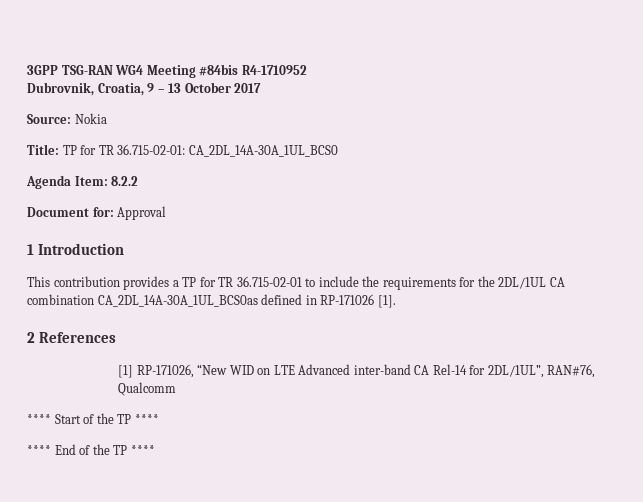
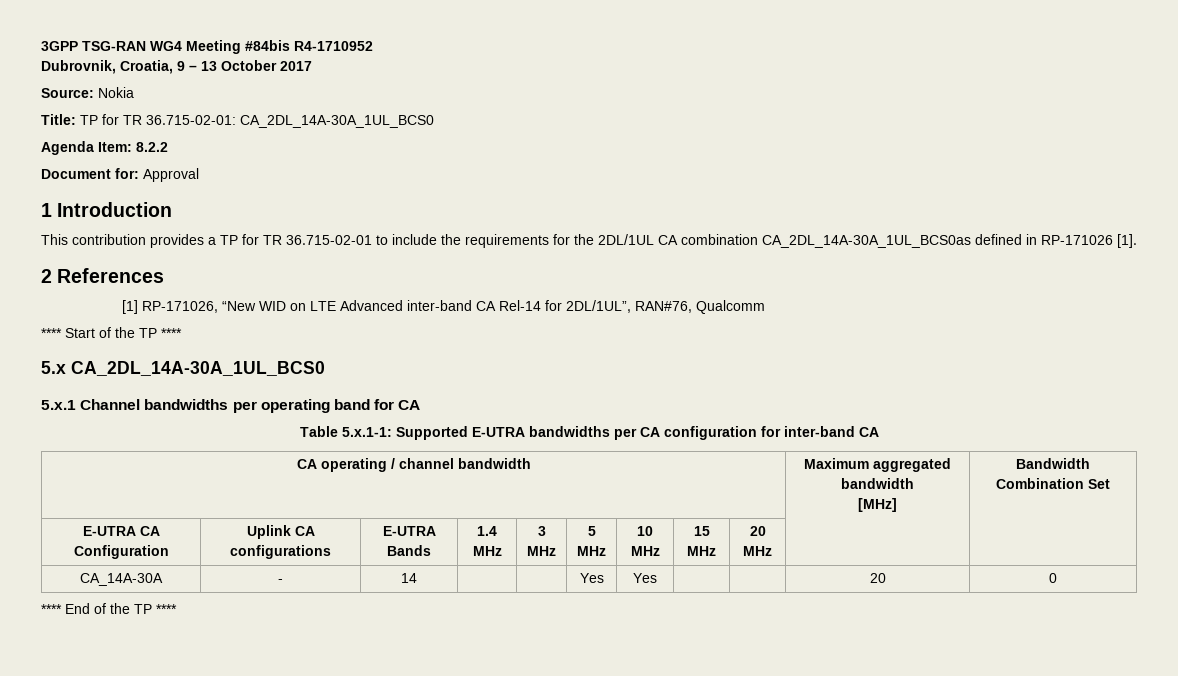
(159, 419) none -> [41,361,325,376] [41,399,421,413] [299,426,879,440] [296,458,531,472] [804,458,951,472] [841,478,914,489] [858,498,897,512] [1016,458,1090,469] [996,478,1110,489] [82,526,160,536] [73,545,169,559] [246,525,315,539] [230,545,331,559] [382,526,436,536] [387,545,431,556] [477,526,497,536] [472,546,502,556] [537,526,546,536] [527,546,556,556] [587,526,596,536] [577,546,606,556] [637,526,653,536] [630,546,660,556] [693,526,710,536] [687,546,716,556] [749,526,766,536] [743,546,772,556] [80,573,163,586] [278,579,283,583] [401,573,417,583] [579,573,604,583] [633,573,657,583] [869,573,886,583] [1049,573,1057,583] // 5.x CA_2DL_14A-30A_1UL_BCS0 // 5.x.1 Channel bandwidths per operating band for CA // Table 5.x.1-1: Supported E-UTRA bandwidths per CA configuration for inter-band CA // CA operating / channel bandwidth | Maximum aggregated bandwidth // [MHz] | Bandwidth Combination Set // E-UTRA CA Configuration | Uplink CA configurations | E-UTRA Bands | 1.4 MHz | 3 MHz | 5 MHz | 10 MHz | 15 MHz | 20 MHz | | // CA_14A-30A | - | 14 | | | Yes | Yes | | | 20 | 0

